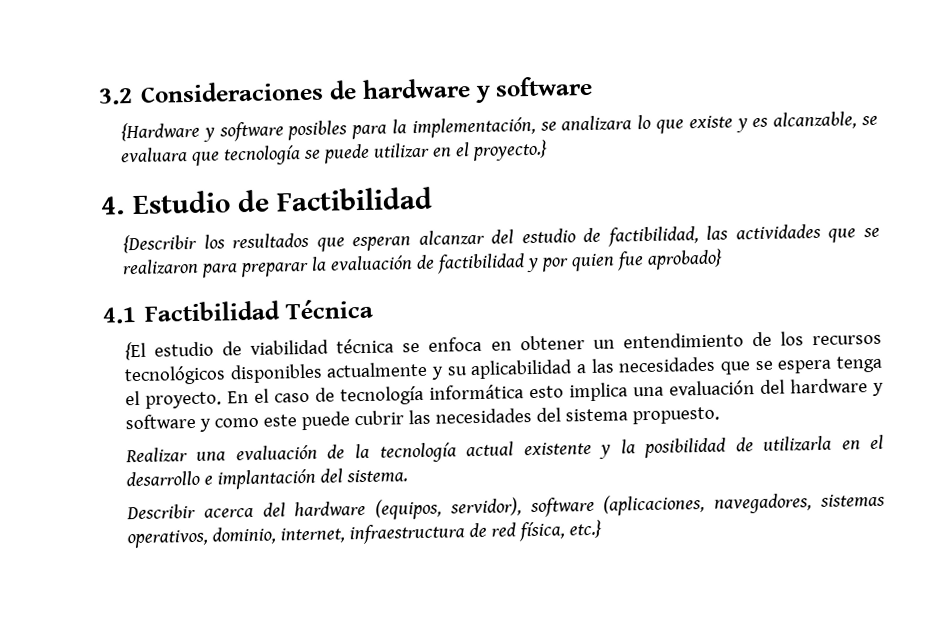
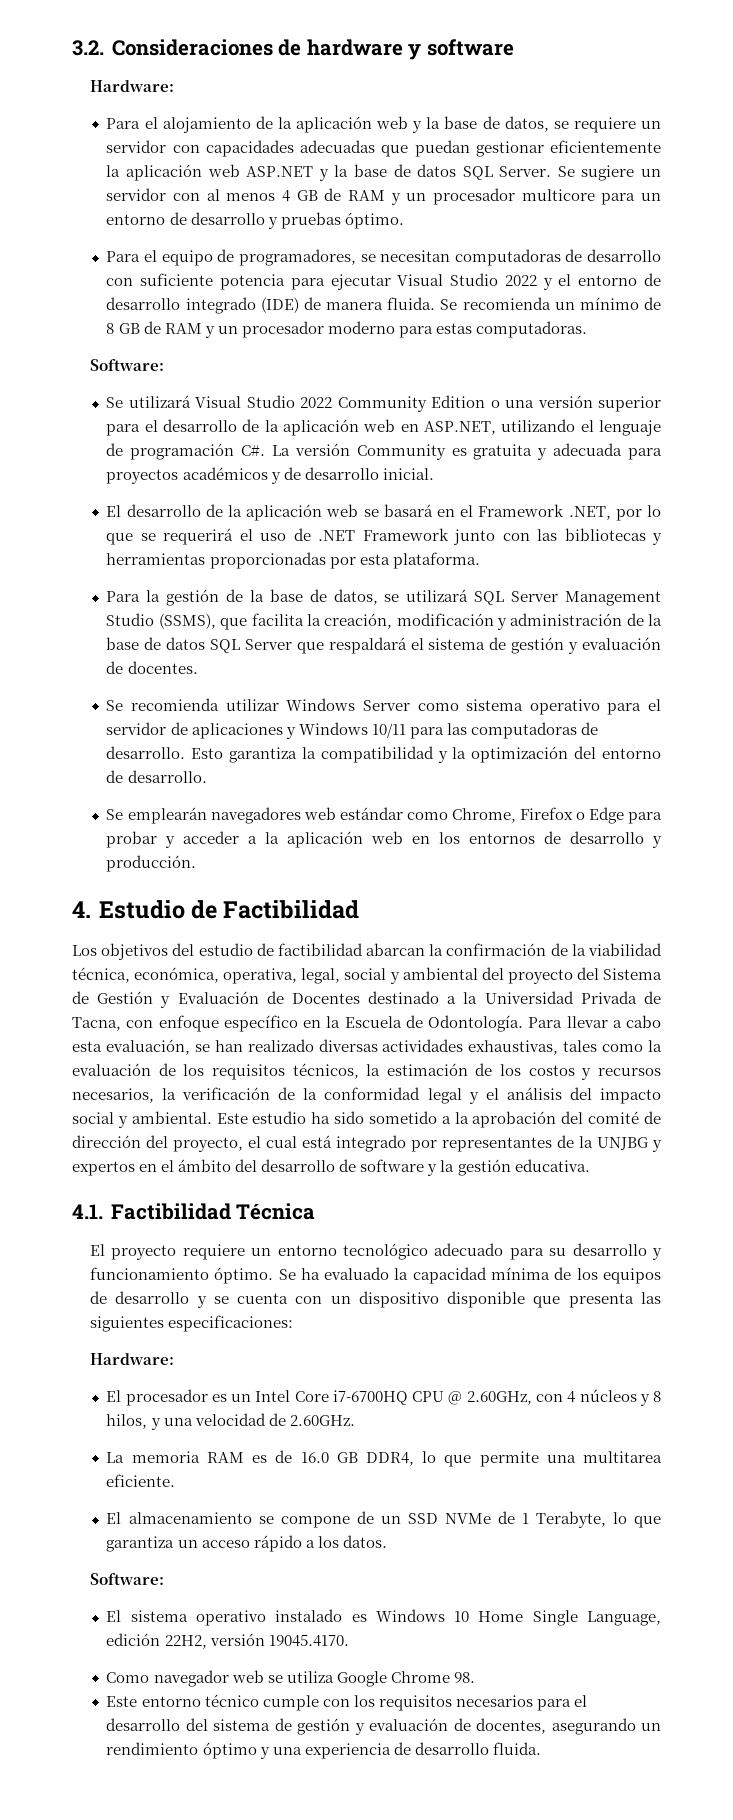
[98,88,133,105] 3.2 -> [72,40,104,56] 3.2.
[119,111,878,142] [119,139,548,166] [100,186,434,215] [121,223,880,254] [121,248,723,278] [102,298,373,324] [123,331,882,361] [123,355,883,386] [124,378,884,409] [124,406,720,432] [124,434,884,463] [125,468,408,490] [125,493,885,520] [126,519,602,549] {Hardware y software posibles para la implementación, se analizara lo que existe y es alcanzable, se evaluara que tecnología se puede utilizar en el proyecto.} // 4. Estudio de Factibilidad // {Describir los resultados que esperan alcanzar del estudio de factibilidad, las actividades que se realizaron para preparar la evaluación de factibilidad y por quien fue aprobado} // 4.1 Factibilidad Técnica // {El estudio de viabilidad técnica se enfoca en obtener un entendimiento de los recursos tecnológicos disponibles actualmente y su aplicabilidad a las necesidades que se espera tenga el proyecto. En el caso de tecnología informática esto implica una evaluación del hardware y software y como este puede cubrir las necesidades del sistema propuesto. // Realizar una evaluación de la tecnología actual existente y la posibilidad de utilizarla en el desarrollo e implantación del sistema. // Describir acerca del hardware (equipos, servidor), software (aplicaciones, navegadores, sistemas operativos, dominio, internet, infraestructura de red física, etc.} -> [89,80,174,92] [106,116,662,133] [106,140,661,157] [106,164,662,181] [106,188,661,205] [106,212,404,229] [106,249,661,266] [106,273,661,290] [106,297,661,314] [106,321,587,338] [89,359,164,371] [106,395,661,412] [106,419,661,436] [106,443,662,460] [106,467,434,484] [106,504,661,521] [106,528,662,545] [106,552,480,569] [106,589,662,606] [106,613,662,630] [106,637,662,654] [106,661,198,674] [106,698,662,715] [106,722,598,739] [106,746,661,763] [106,770,207,783] [106,807,662,824] [106,831,662,848] [106,855,197,872] [72,900,360,919] [72,943,662,960] [72,967,663,984] [72,991,661,1008] [72,1015,661,1032] [72,1039,662,1055] [72,1063,661,1080] [72,1087,662,1104] [72,1111,661,1128] [72,1135,662,1152] [72,1159,590,1176] [72,1203,316,1220] [89,1243,662,1260] [89,1267,661,1284] [89,1291,662,1308] [89,1315,293,1332] [89,1353,174,1365] [106,1389,662,1406] [106,1413,355,1430] [106,1450,662,1467] [106,1474,176,1487] [106,1511,661,1528] [106,1535,387,1552] [89,1573,164,1585] [106,1609,661,1626] [106,1633,349,1649] [106,1670,475,1687] [106,1694,587,1711] [106,1718,661,1735] [106,1742,541,1759] Hardware: // Para el alojamiento de la aplicación web y la base de datos, se requiere un servidor con capacidades adecuadas que puedan gestionar eficientemente la aplicación web ASP.NET y la base de datos SQL Server. Se sugiere un servidor con al menos 4 GB de RAM y un procesador multicore para un entorno de desarrollo y pruebas óptimo. // Para el equipo de programadores, se necesitan computadoras de desarrollo con suficiente potencia para ejecutar Visual Studio 2022 y el entorno de desarrollo integrado (IDE) de manera fluida. Se recomienda un mínimo de 8 GB de RAM y un procesador moderno para estas computadoras. // Software: // Se utilizará Visual Studio 2022 Community Edition o una versión superior para el desarrollo de la aplicación web en ASP.NET, utilizando el lenguaje de programación C#. La versión Community es gratuita y adecuada para proyectos académicos y de desarrollo inicial. // El desarrollo de la aplicación web se basará en el Framework .NET, por lo que se requerirá el uso de .NET Framework junto con las bibliotecas y herramientas proporcionadas por esta plataforma. // Para la gestión de la base de datos, se utilizará SQL Server Management Studio (SSMS), que facilita la creación, modificación y administración de la base de datos SQL Server que respaldará el sistema de gestión y evaluación de docentes. // Se recomienda utilizar Windows Server como sistema operativo para el servidor de aplicaciones y Windows 10/11 para las computadoras de desarrollo. Esto garantiza la compatibilidad y la optimización del entorno de desarrollo. // Se emplearán navegadores web estándar como Chrome, Firefox o Edge para probar y acceder a la aplicación web en los entornos de desarrollo y producción. // 4. Estudio de Factibilidad // Los objetivos del estudio de factibilidad abarcan la confirmación de la viabilidad técnica, económica, operativa, legal, social y ambiental del proyecto del Sistema de Gestión y Evaluación de Docentes destinado a la Universidad Privada de Tacna, con enfoque específico en la Escuela de Odontología. Para llevar a cabo esta evaluación, se han realizado diversas actividades exhaustivas, tales como la evaluación de los requisitos técnicos, la estimación de los costos y recursos necesarios, la verificación de la conformidad legal y el análisis del impacto social y ambiental. Este estudio ha sido sometido a la aprobación del comité de dirección del proyecto, el cual está integrado por representantes de la UNJBG y expertos en el ámbito del desarrollo de software y la gestión educativa. // 4.1. Factibilidad Técnica // El proyecto requiere un entorno tecnológico adecuado para su desarrollo y funcionamiento óptimo. Se ha evaluado la capacidad mínima de los equipos de desarrollo y se cuenta con un dispositivo disponible que presenta las siguientes especificaciones: // Hardware: // El procesador es un Intel Core i7-6700HQ CPU @ 2.60GHz, con 4 núcleos y 8 hilos, y una velocidad de 2.60GHz. // La memoria RAM es de 16.0 GB DDR4, lo que permite una multitarea eficiente. // El almacenamiento se compone de un SSD NVMe de 1 Terabyte, lo que garantiza un acceso rápido a los datos. // Software: // El sistema operativo instalado es Windows 10 Home Single Language, edición 22H2, versión 19045.4170. // Como navegador web se utiliza Google Chrome 98. // Este entorno técnico cumple con los requisitos necesarios para el desarrollo del sistema de gestión y evaluación de docentes, asegurando un rendimiento óptimo y una experiencia de desarrollo fluida.

